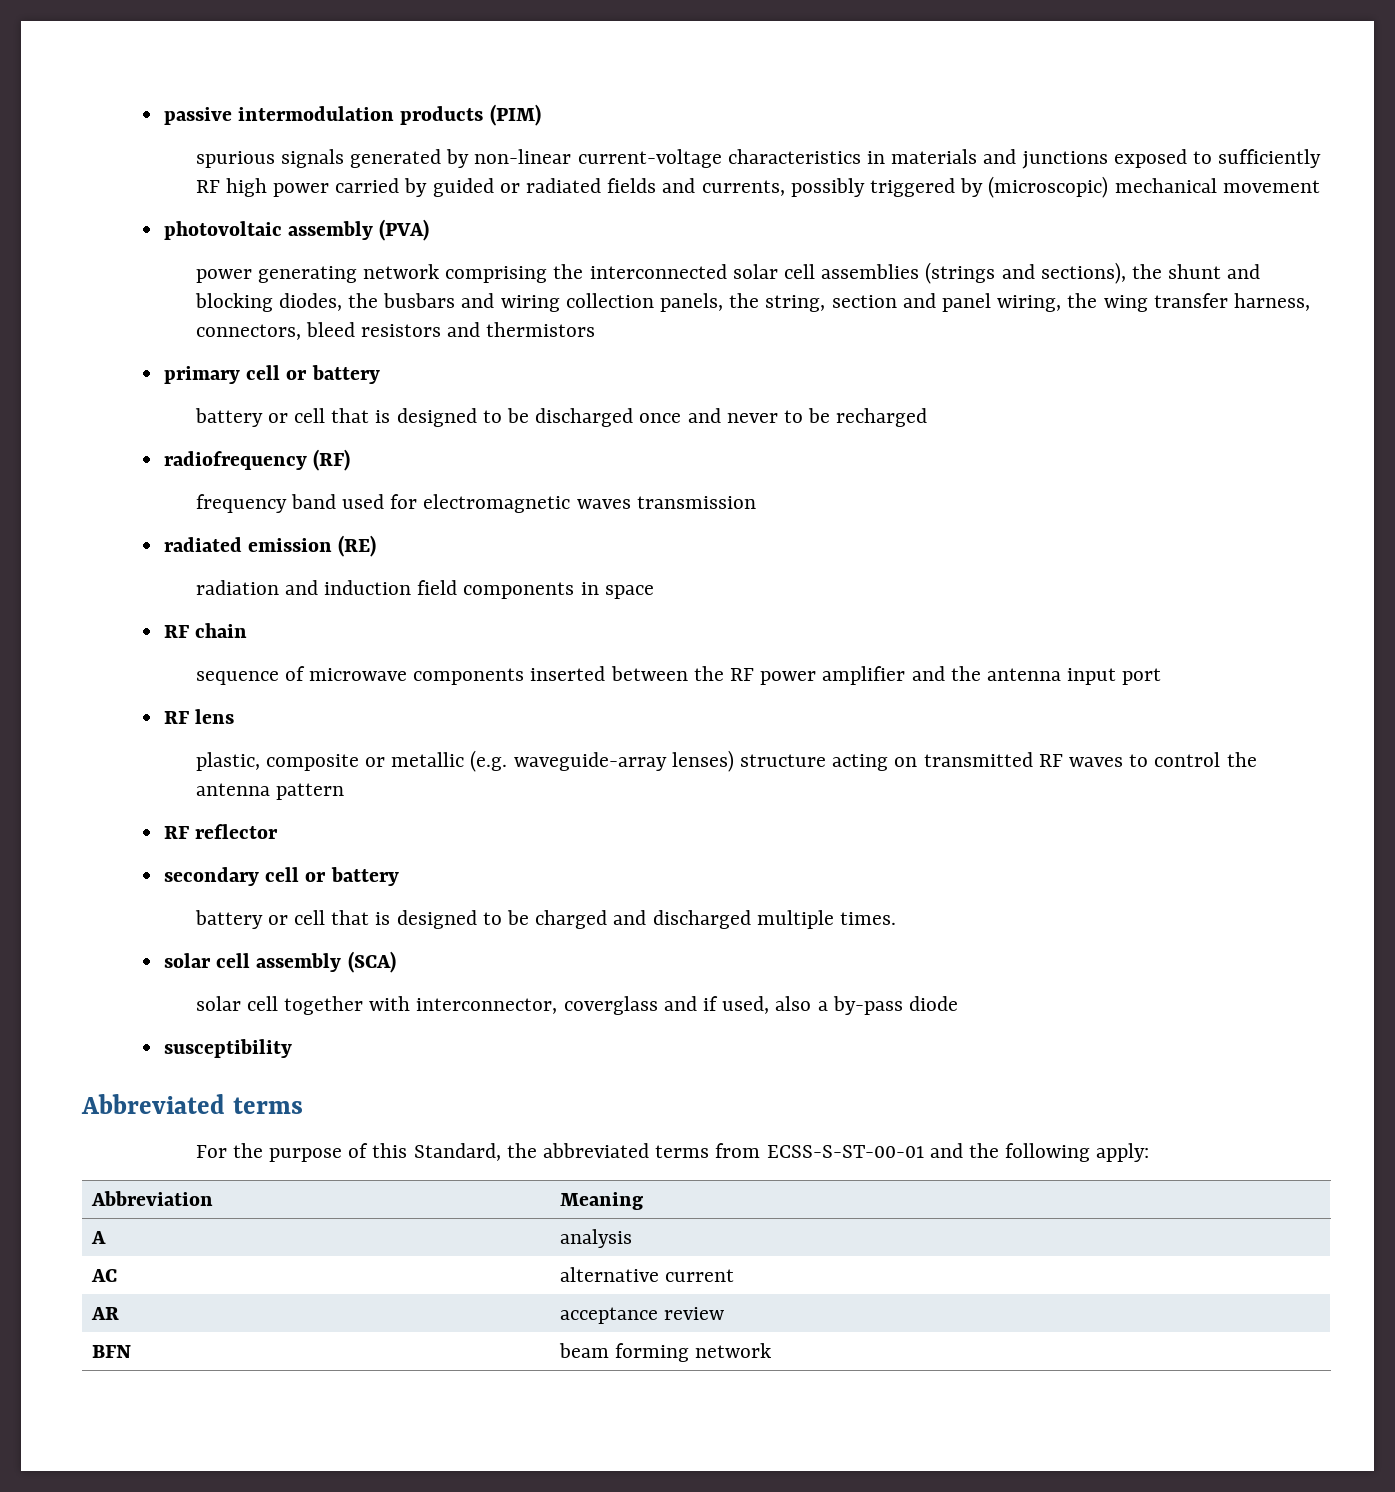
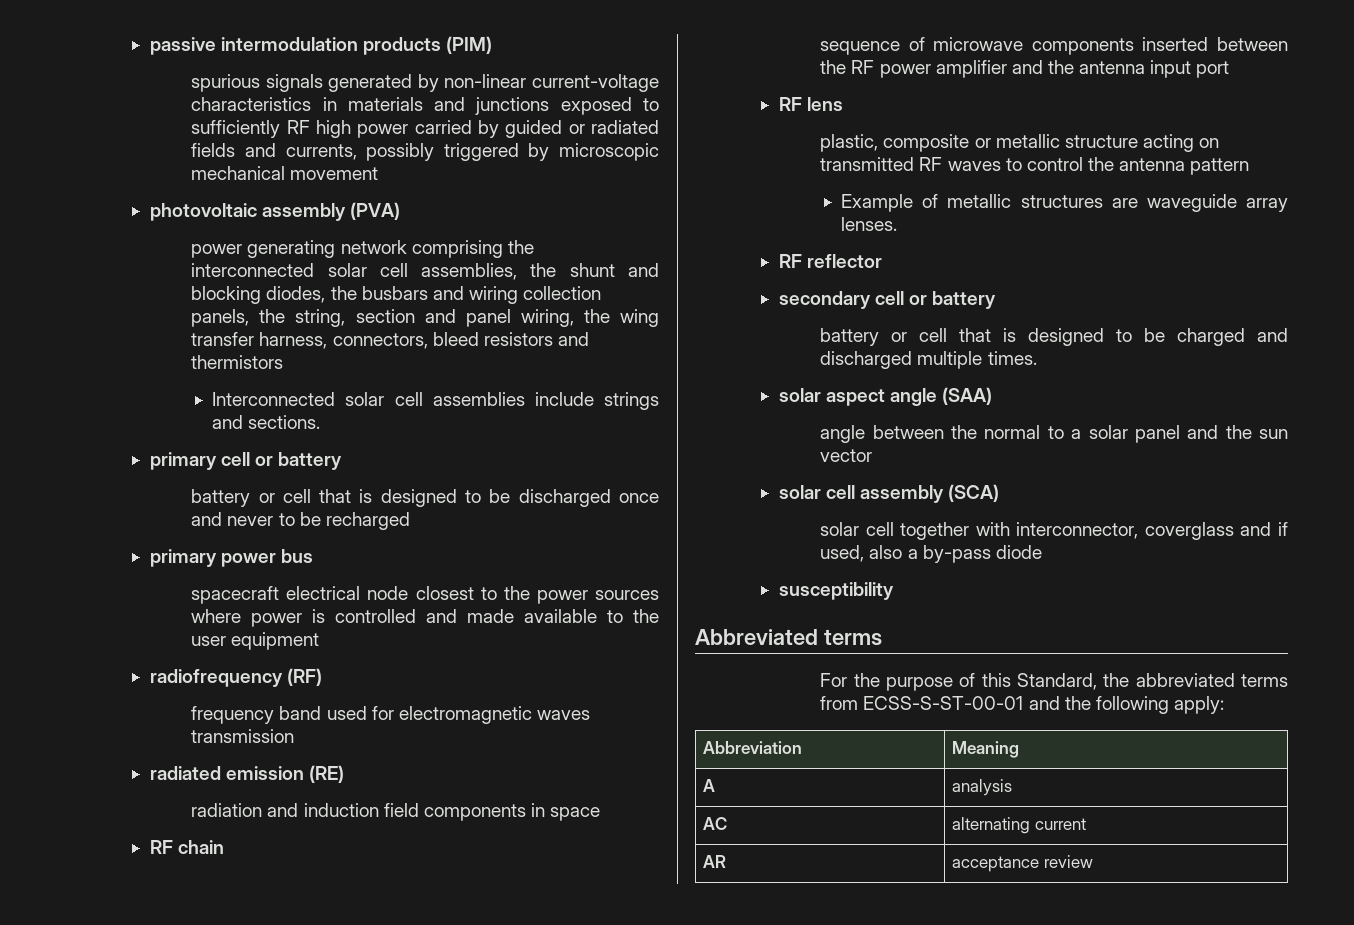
[988,176,1109,198] (microscopic) -> [559,143,659,161] microscopic
[821,262,1126,284] assemblies (strings and sections), -> [421,263,518,280] assemblies,
(596, 329) none -> [212,392,660,410] [212,415,321,429] // Interconnected solar cell assemblies include strings and sections.
(928, 417) none -> [149,549,313,567] [191,586,659,604] [191,609,659,627] [191,632,320,650] // primary power bus // spacecraft electrical node closest to the power sources where power is controlled and made available to the user equipment
[470,750,734,772] (e.g. waveguide-array lenses) -> (1060, 141) none
(344, 791) none -> [841,194,1288,212] [841,217,898,231] // Example of metallic structures are waveguide array lenses.
(897, 918) none -> [778,387,992,406] [820,425,1288,443] [820,449,873,462] // solar aspect angle (SAA) // angle between the normal to a solar panel and the sun vector
[559,1267,659,1282] alternative -> [952,817,1031,834] alternating
[91,1345,131,1358] [558,1343,772,1362] // BFN | beam forming network -> (1093, 861) none

